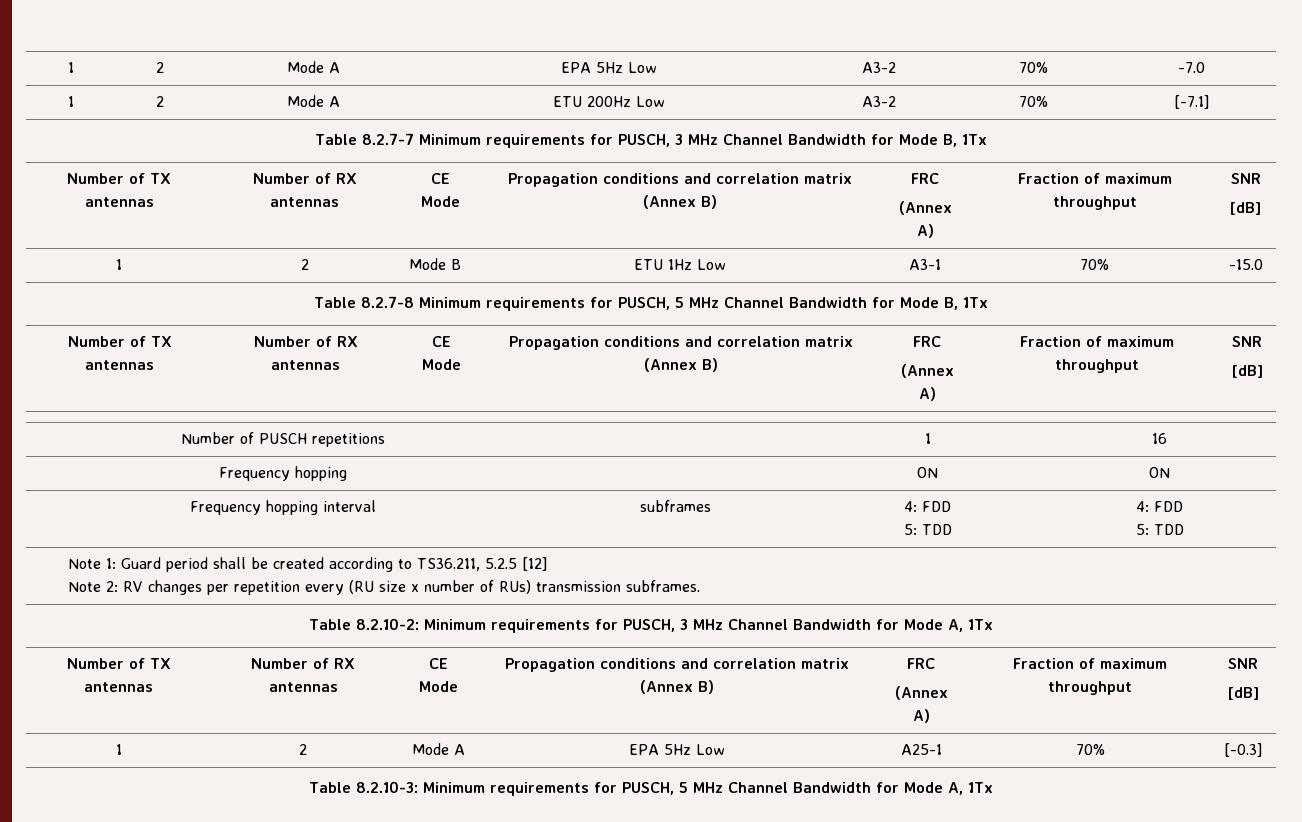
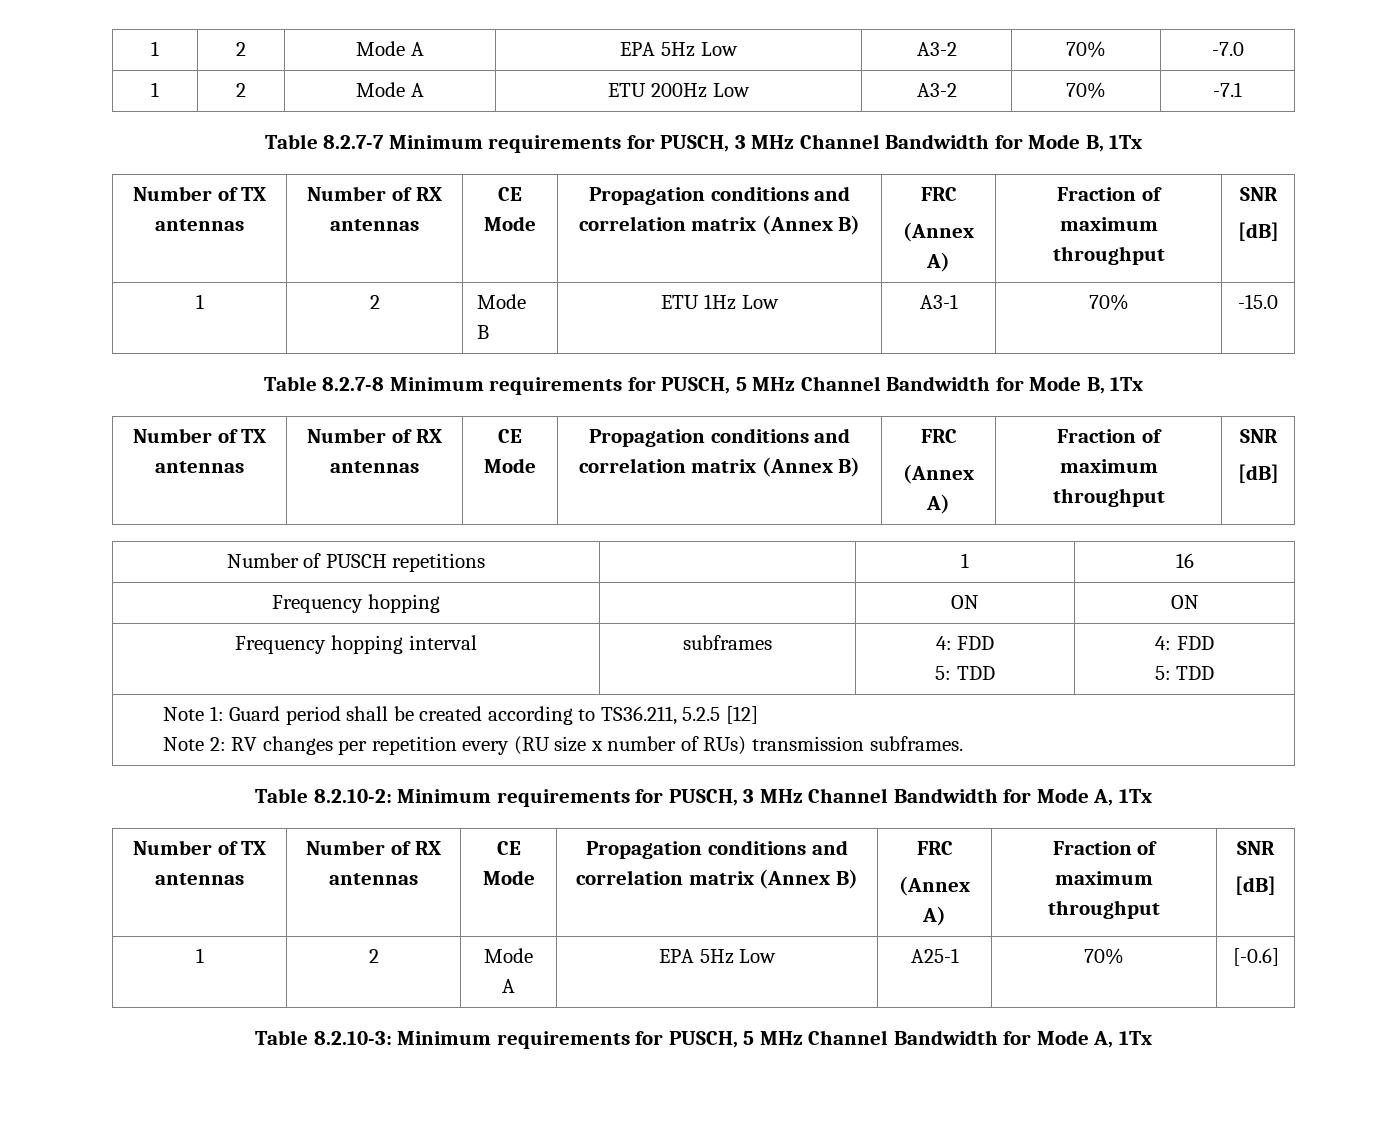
[1173,95,1210,109] [-7.1] -> [1213,82,1242,97] -7.1
[1223,743,1263,757] [-0.3] -> [1232,948,1279,966] [-0.6]

